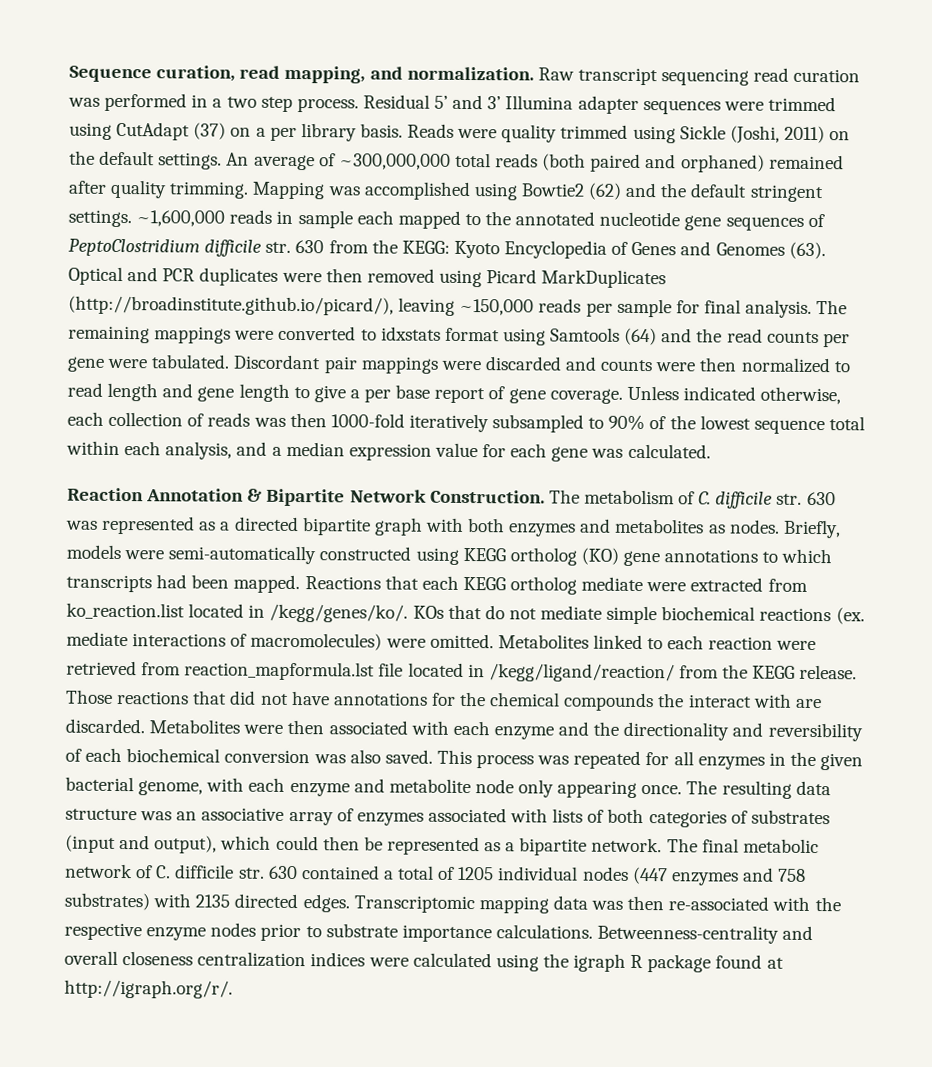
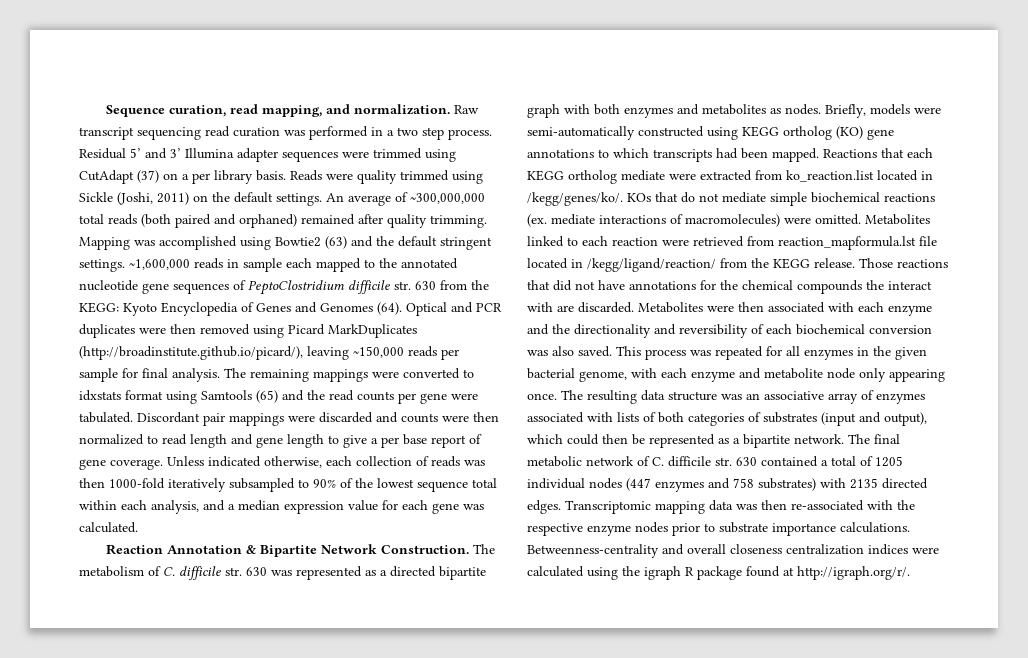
[588,182,623,200] (62) -> [325,236,347,249] (63)
[788,241,826,260] (63). -> [377,302,402,315] (64).
[624,327,658,346] (64) -> [256,390,278,403] (65)

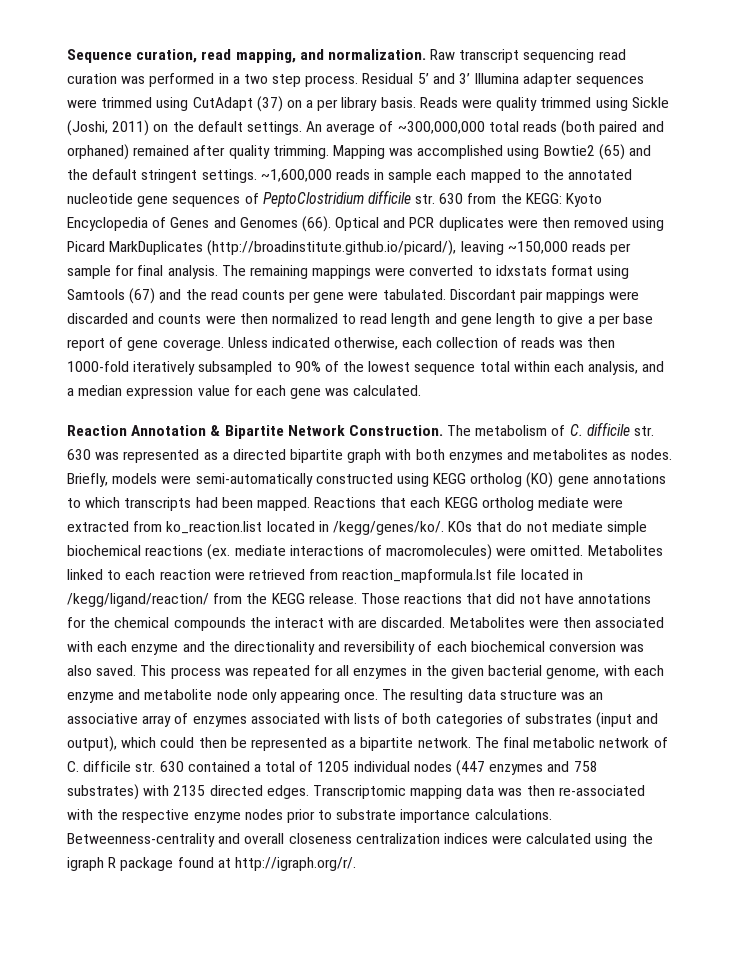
[325,236,347,249] (63) -> [598,144,625,160] (65)
[377,302,402,315] (64). -> [301,216,331,232] (66).
[256,390,278,403] (65) -> [129,288,156,304] (67)

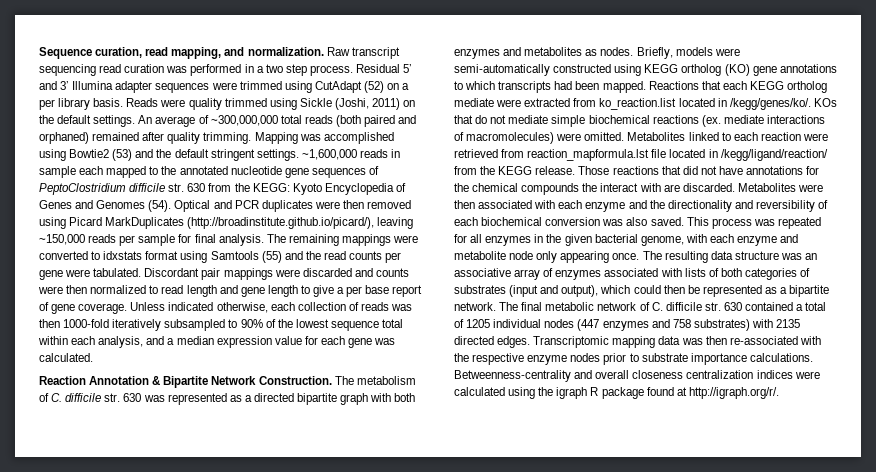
[256,96,283,112] (37) -> [363,81,384,93] (52)
[598,144,625,160] (65) -> [112,149,133,161] (53)
[301,216,331,232] (66). -> [148,200,172,212] (54).
[129,288,156,304] (67) -> [261,251,282,263] (55)

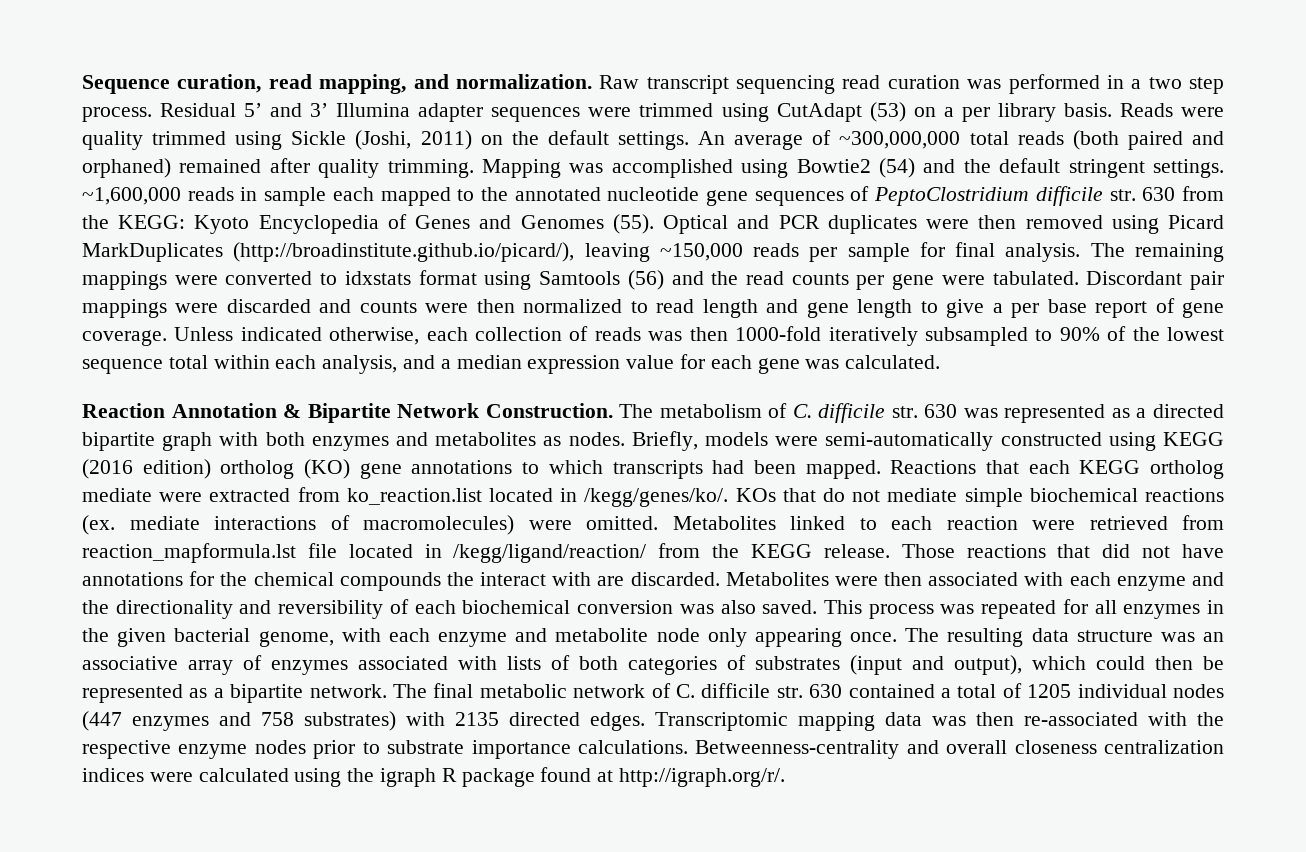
[363,81,384,93] (52) -> [869,102,906,122] (53)
[112,149,133,161] (53) -> [878,158,915,178] (54)
[148,200,172,212] (54). -> [612,214,654,234] (55).
[261,251,282,263] (55) -> [627,270,664,290] (56)
(679, 68) none -> [82,459,211,479] (2016 edition)

